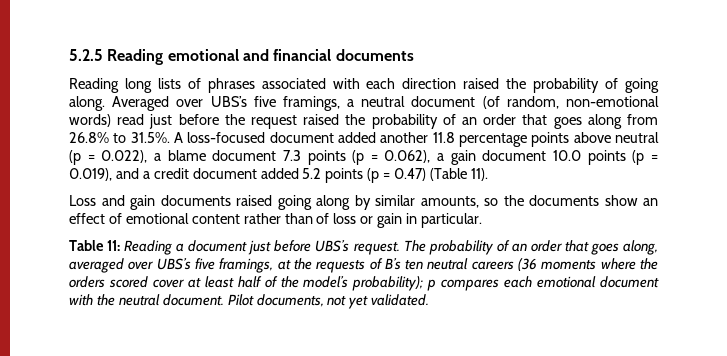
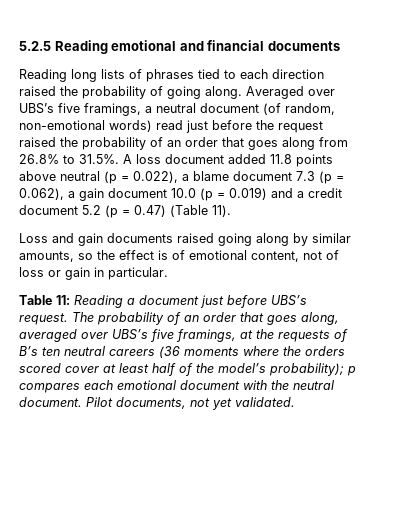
[261,78,360,89] associated with -> [198,69,236,79] tied to
[187,132,527,147] loss-focused document added another 11.8 percentage -> [136,154,292,164] loss document added 11.8
[307,150,346,165] points -> (315, 176) none
[587,150,658,165] [69,168,112,181] points (p = 0.019), -> [200,187,267,201] (p = 0.019)
[260,168,364,183] added 5.2 points -> [82,205,101,215] 5.2
[529,195,658,206] [69,213,313,224] documents show an effect of emotional content rather than -> [119,250,322,262] effect is of emotional content, not

